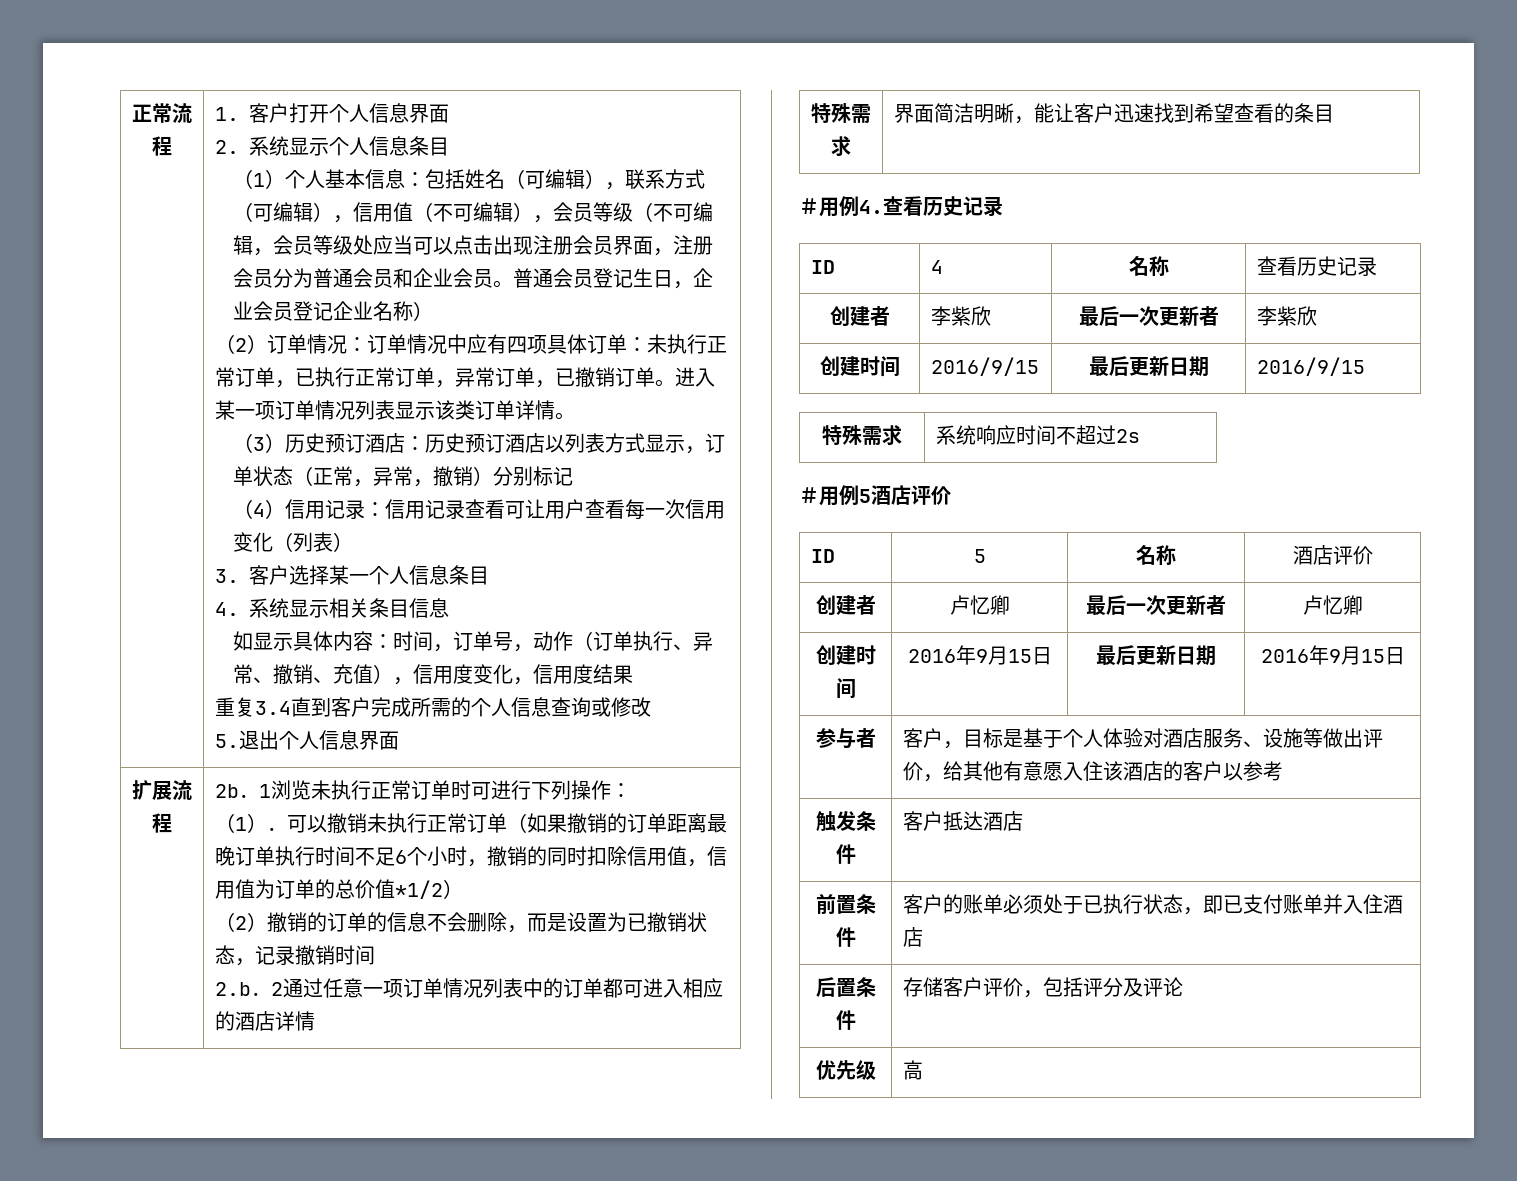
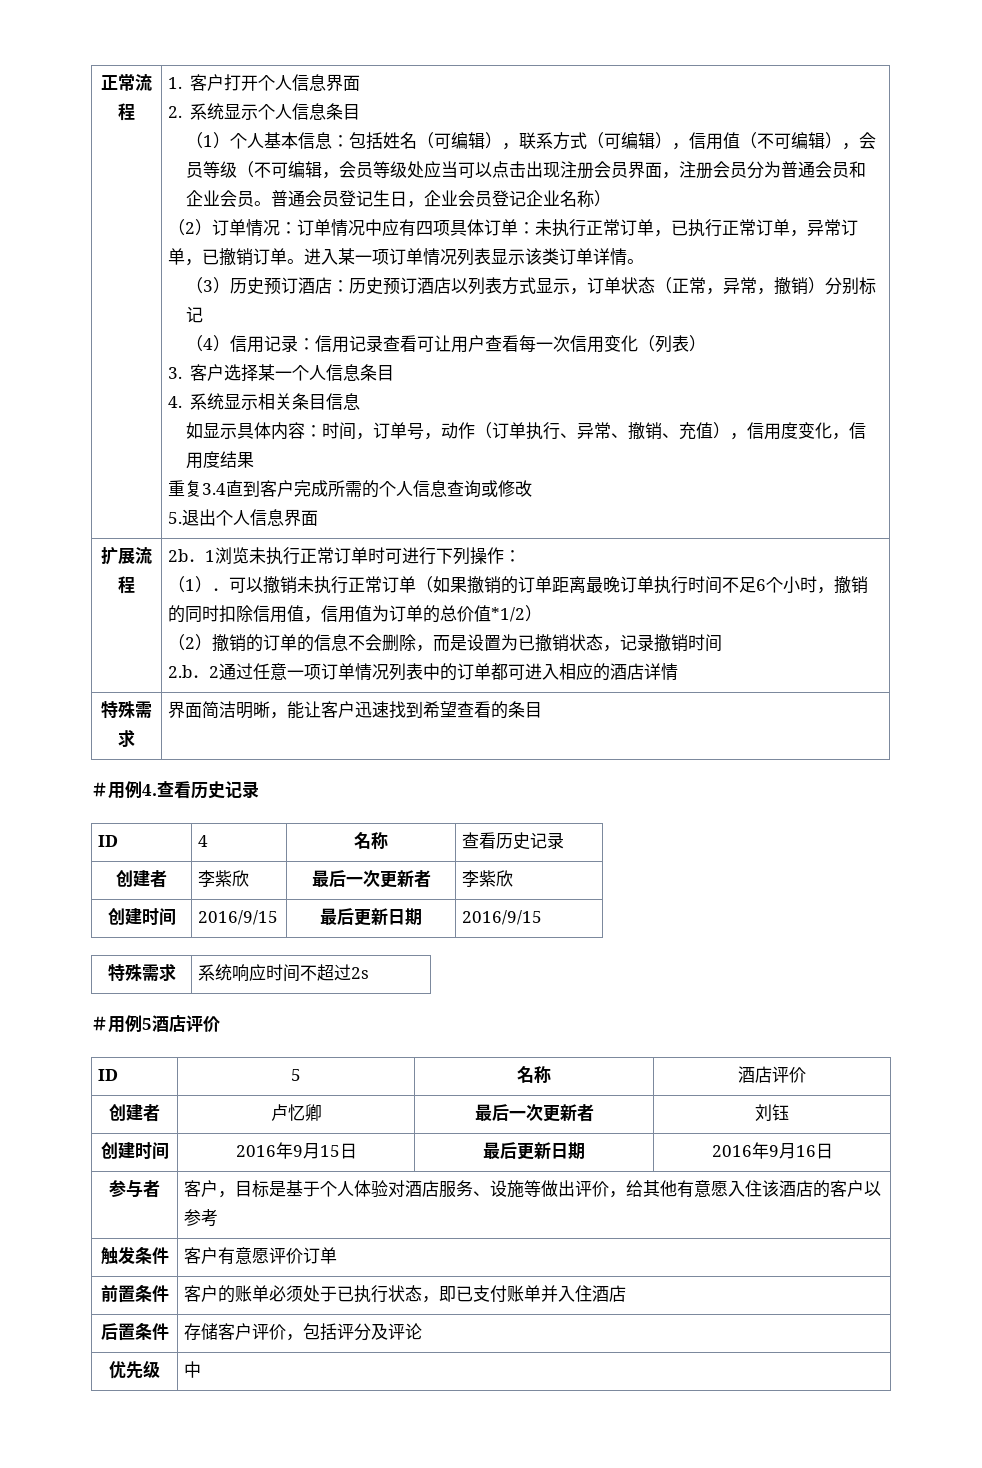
[1302,595,1363,615] 卢忆卿 -> [755,1104,789,1121] 刘钰
[1360,649,1385,663] 15 -> [795,1145,816,1157] 16
[942,811,1023,831] 抵达酒店 -> [217,1247,337,1265] 有意愿评价订单
[902,1060,923,1080] 高 -> [183,1361,201,1378] 中

